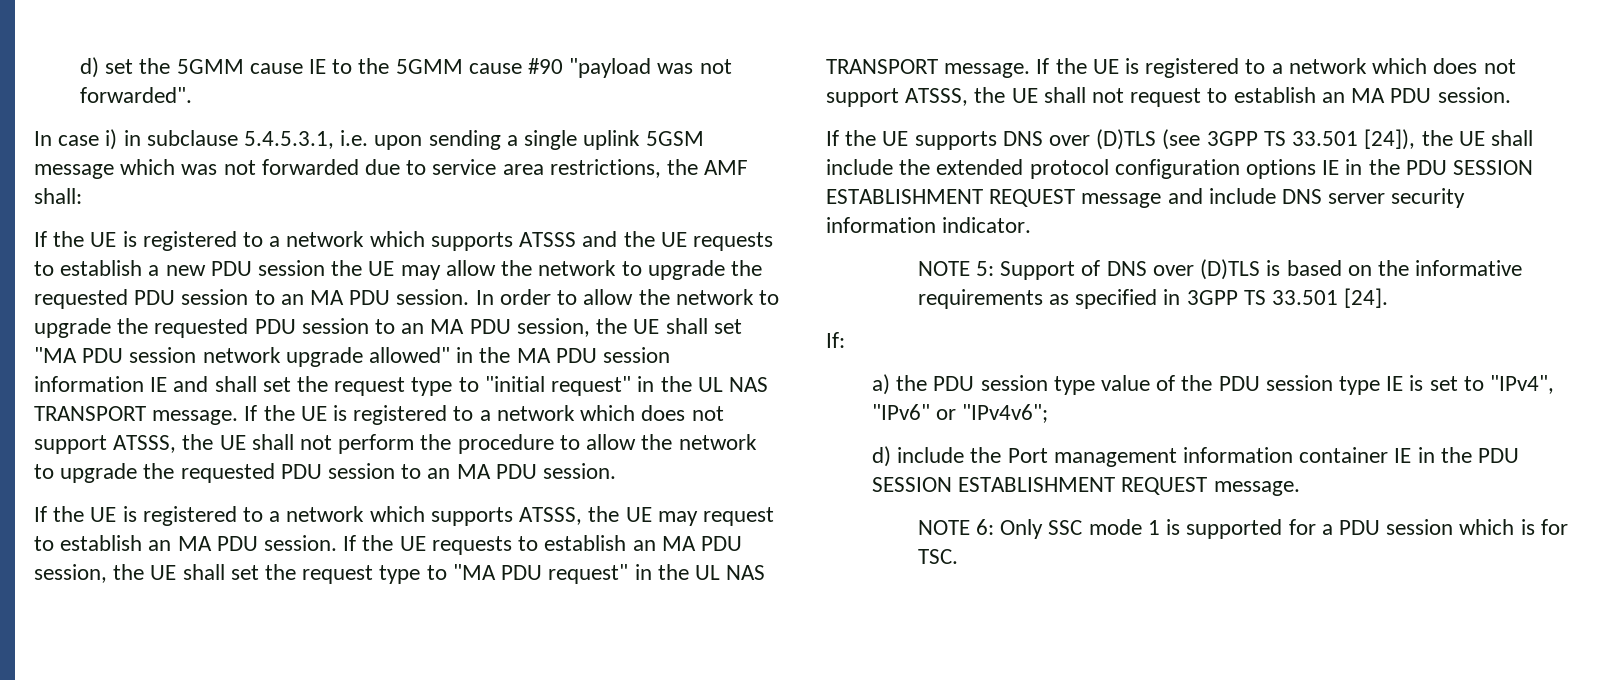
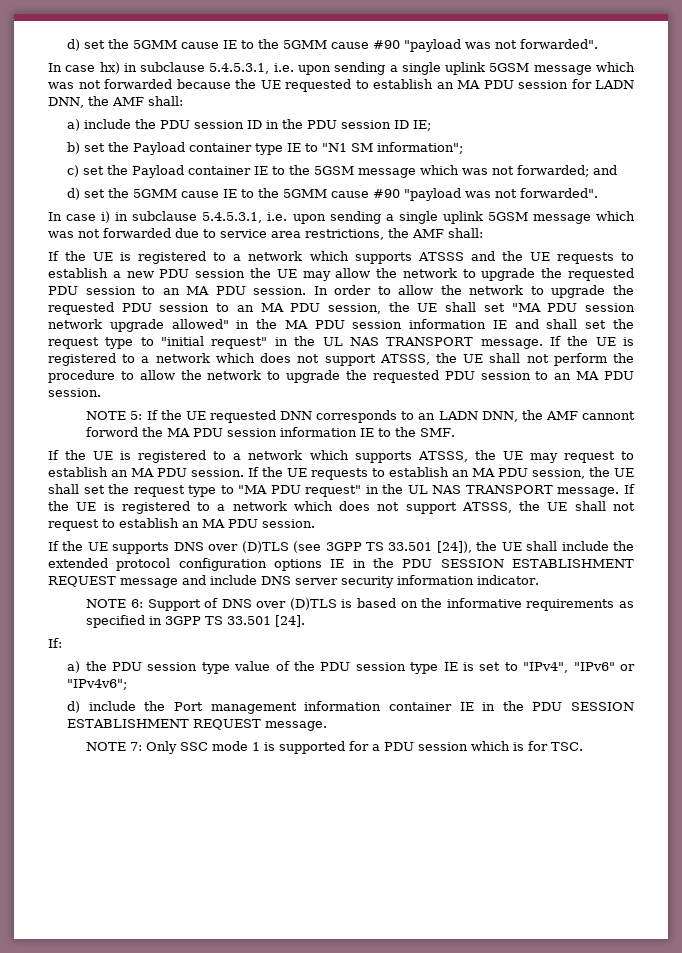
(192, 95) none -> [48,62,635,75] [48,79,634,92] [48,96,183,108] [67,119,432,131] [67,142,464,155] [67,165,618,178] [67,188,599,201] // In case hx) in subclause 5.4.5.3.1, i.e. upon sending a single uplink 5GSM message which was not forwarded because the UE requested to establish an MA PDU session for LADN DNN, the AMF shall: // a) include the PDU session ID in the PDU session ID IE; // b) set the Payload container type IE to "N1 SM information"; // c) set the Payload container IE to the 5GSM message which was not forwarded; and // d) set the 5GMM cause IE to the 5GMM cause #90 "payload was not forwarded".
(617, 471) none -> [86,410,635,423] [86,427,456,437] // NOTE 5: If the UE requested DNN corresponds to an LADN DNN, the AMF cannont forword the MA PDU session information IE to the SMF.
[976,261,995,276] 5: -> [130,599,143,608] 6:
[976,519,995,535] 6: -> [130,742,143,751] 7:

